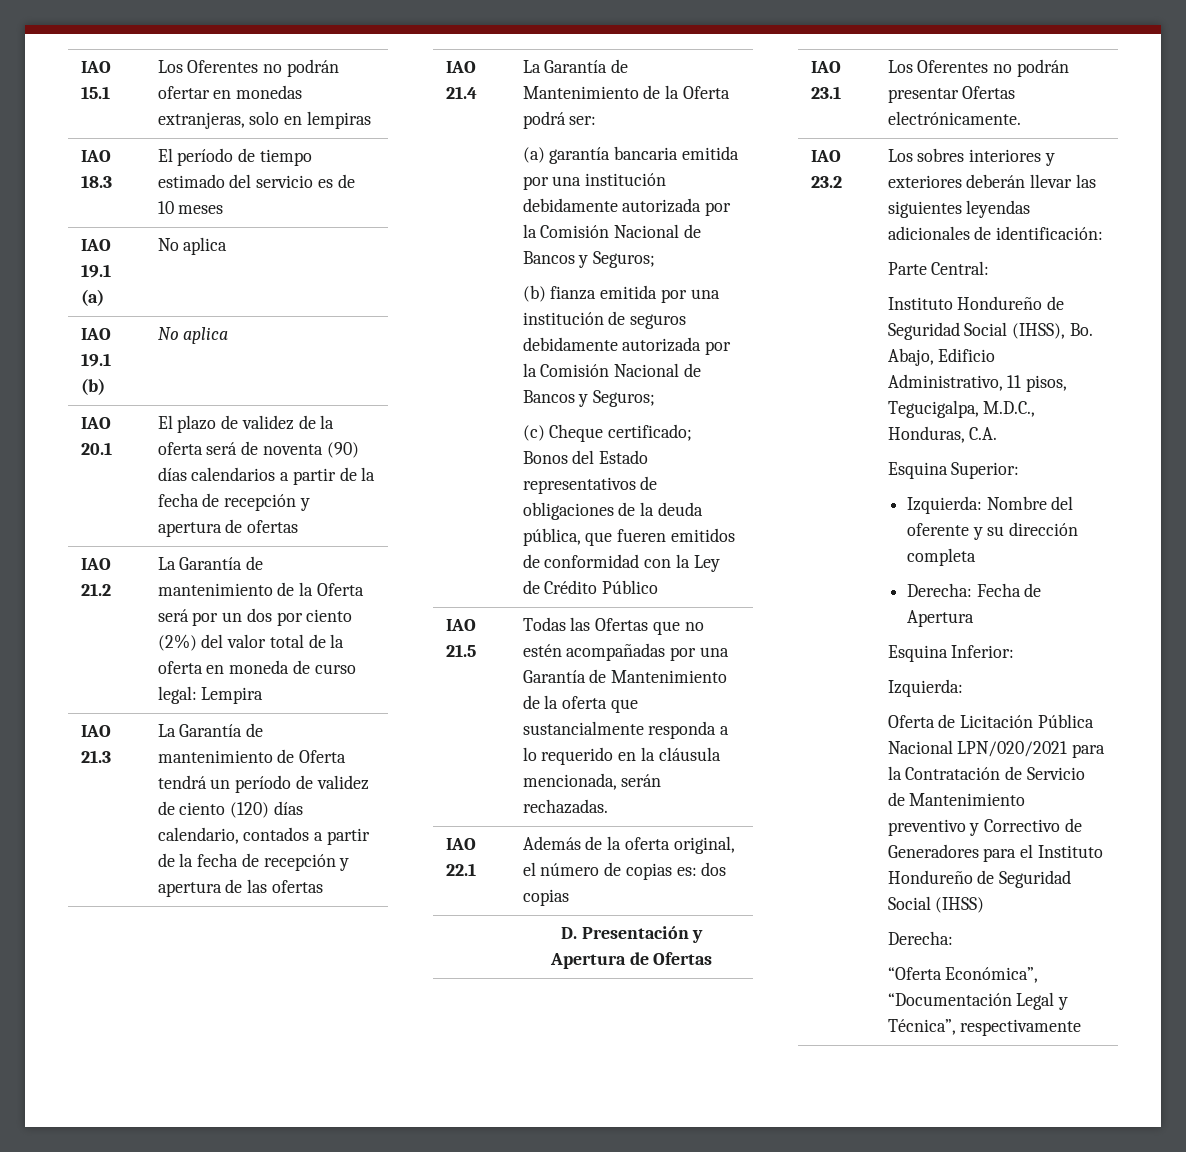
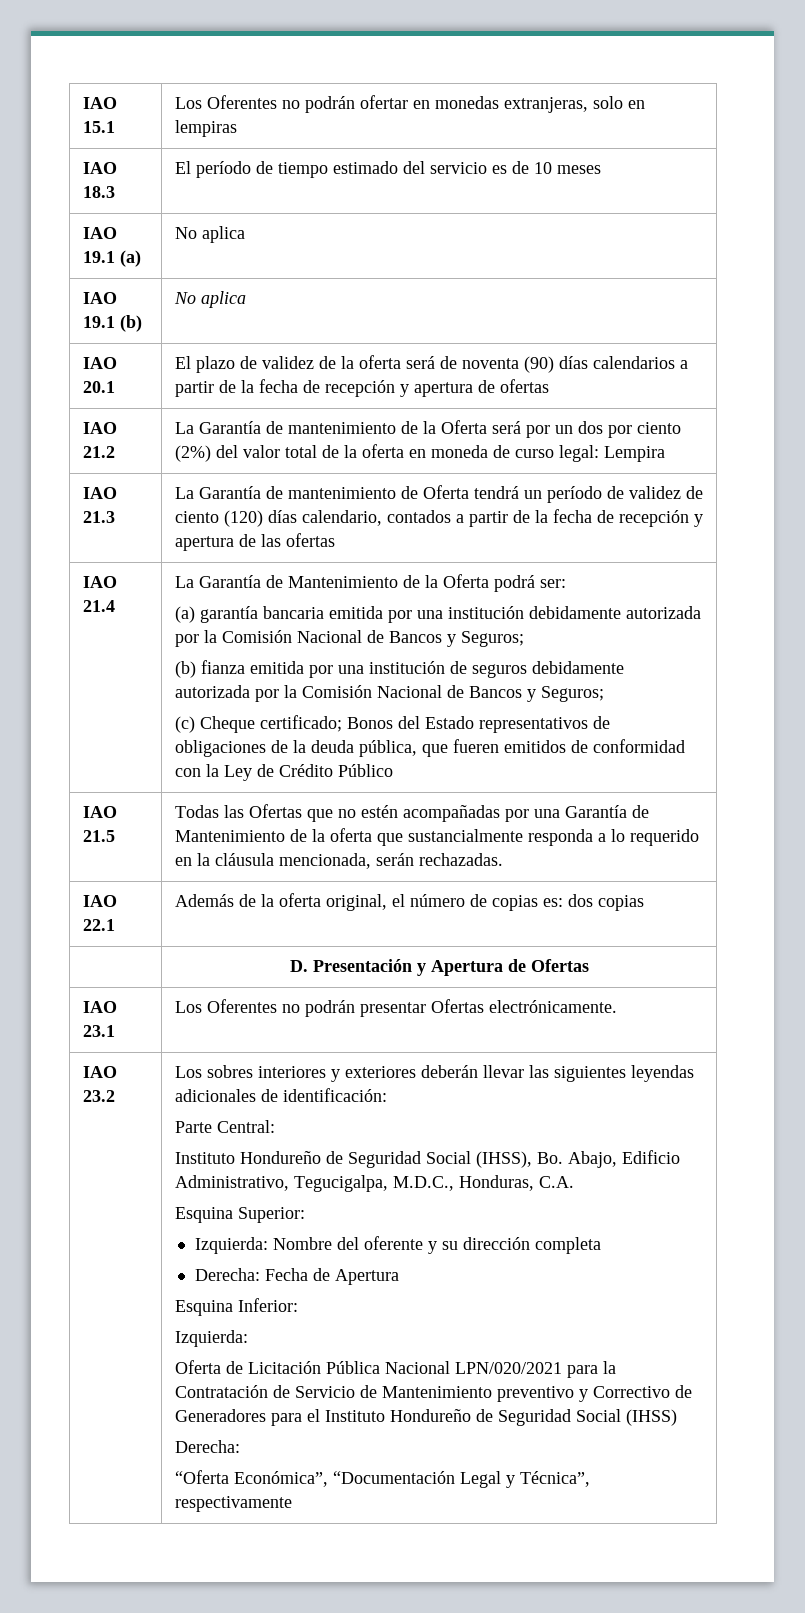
[1007,375,1068,392] 11 pisos, -> (289, 1183) none

